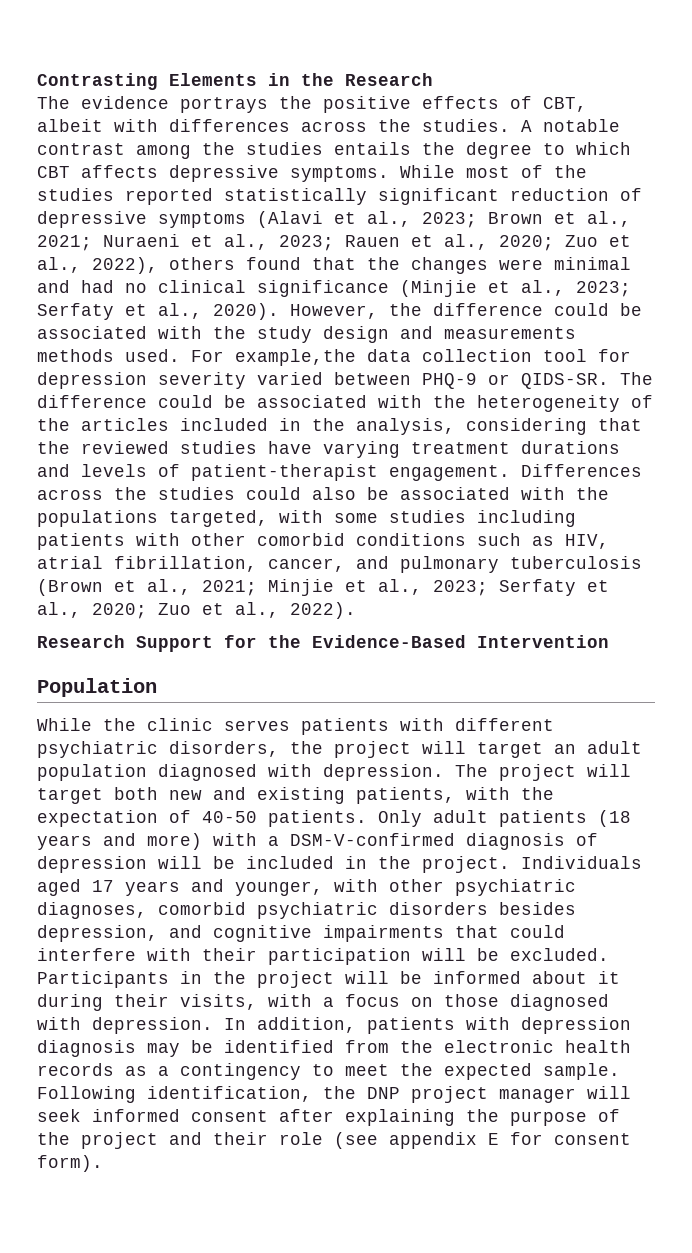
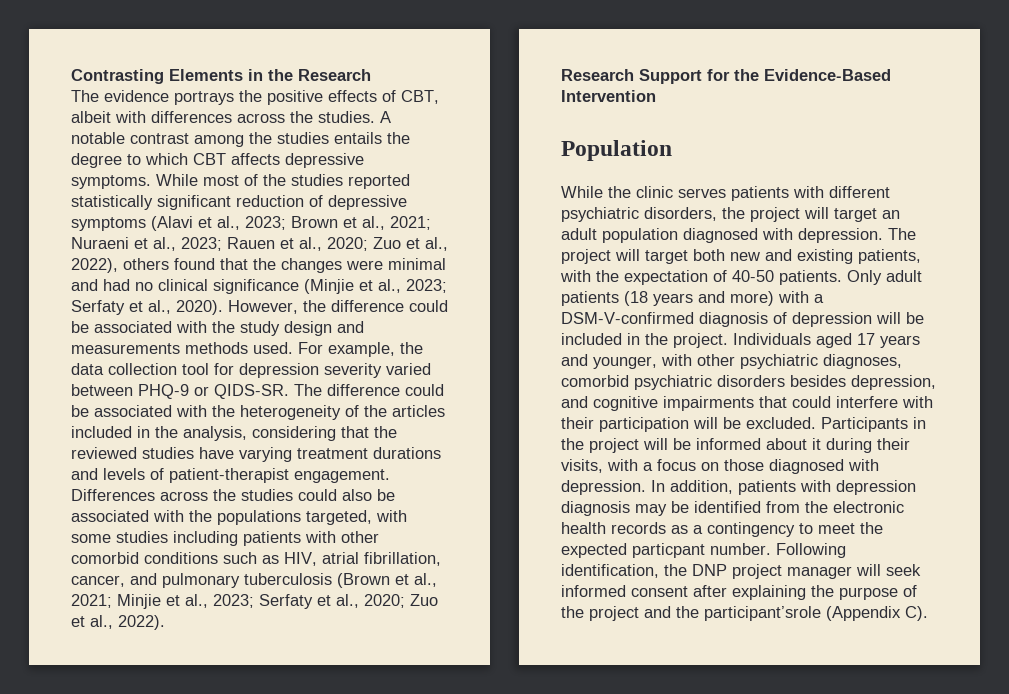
[235,349,356,366] example,the -> [328,342,423,357] example, the
[543,1063,620,1080] sample. -> [632,543,771,558] particpant number.
[213,1132,631,1149] [37,1155,103,1172] their role (see appendix E for consent form). -> [676,606,928,621] the participant’srole (Appendix C).

